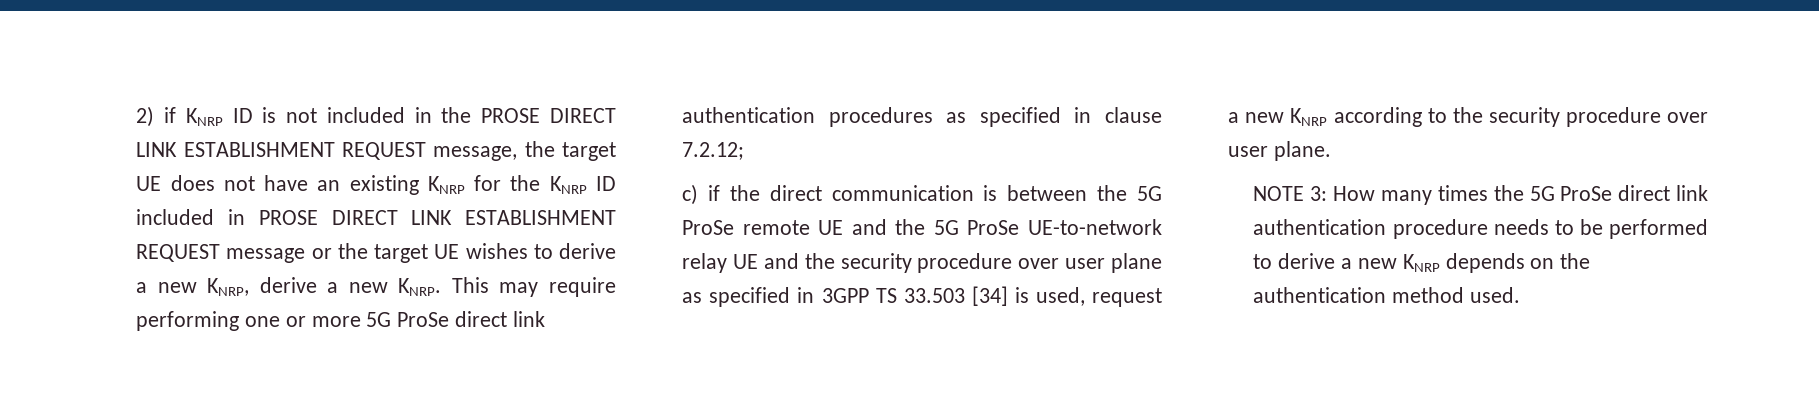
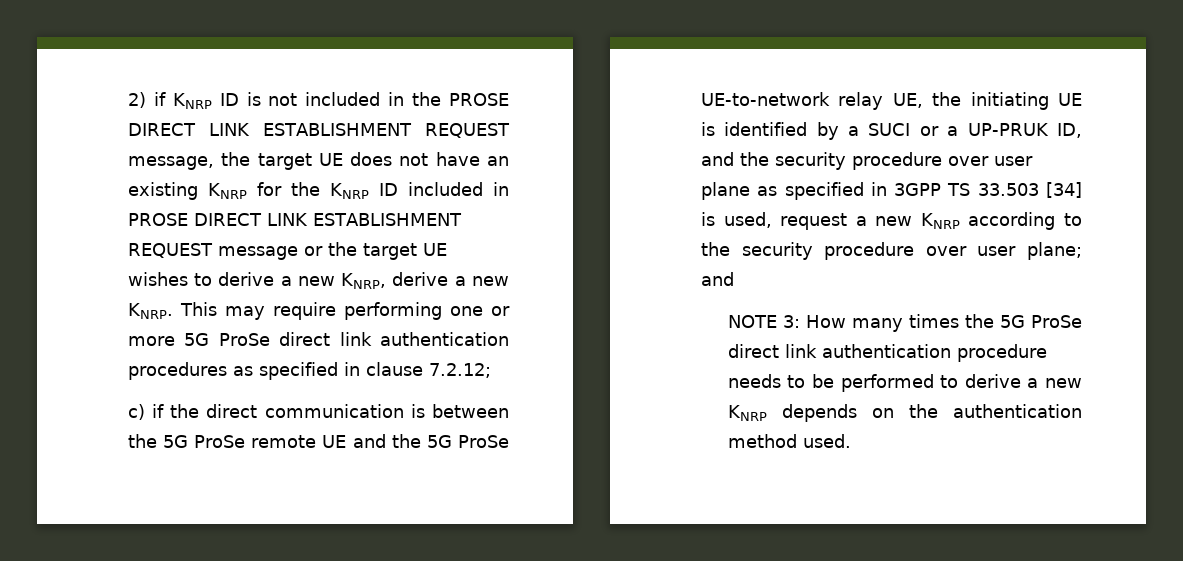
[733,254,759,269] UE -> [892,92,1082,110] [700,122,1082,140] UE, the initiating UE is identified by a SUCI or a UP-PRUK ID,
[1274,141,1332,161] plane. -> [1027,242,1082,260] [700,272,734,286] plane; and

